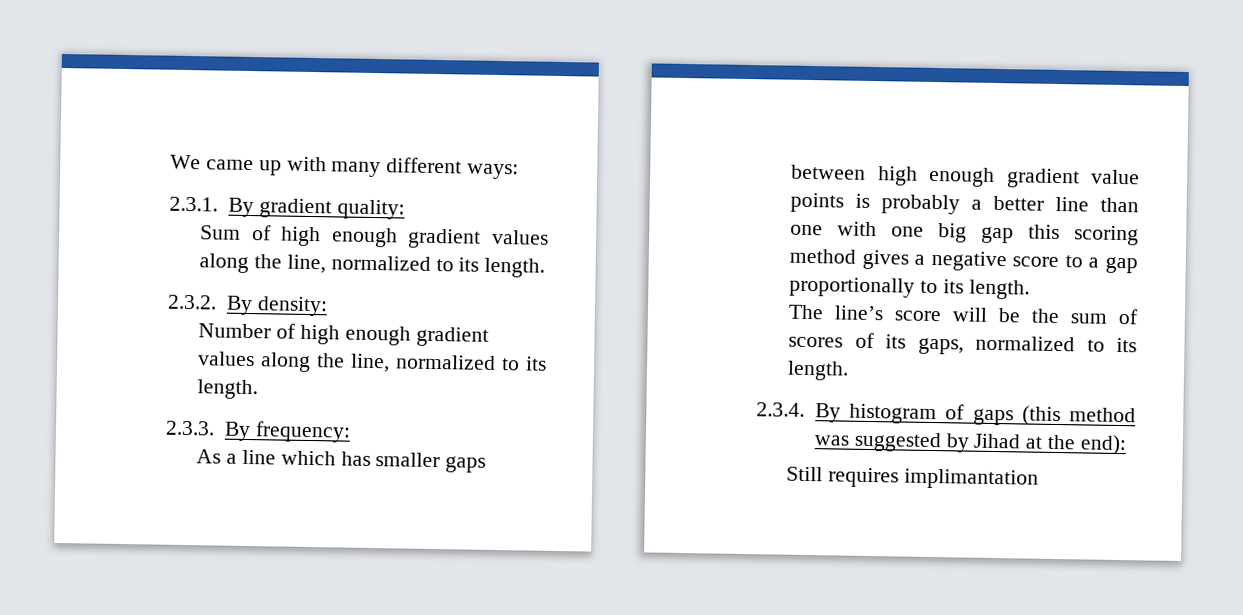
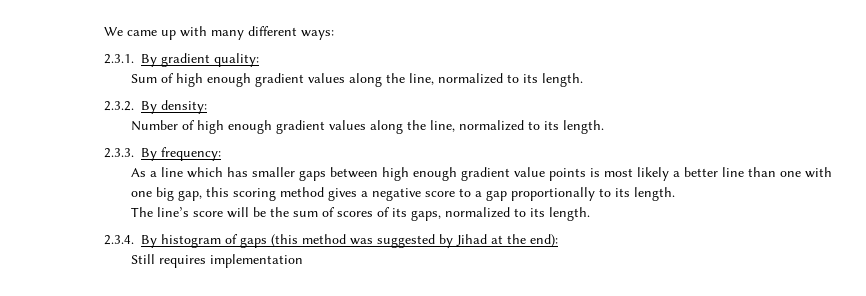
[881,194,961,215] probably -> [603,167,669,181] most likely
[981,226,1015,244] gap -> [177,190,202,201] gap,
[904,468,1040,490] implimantation -> [209,254,303,268] implementation

